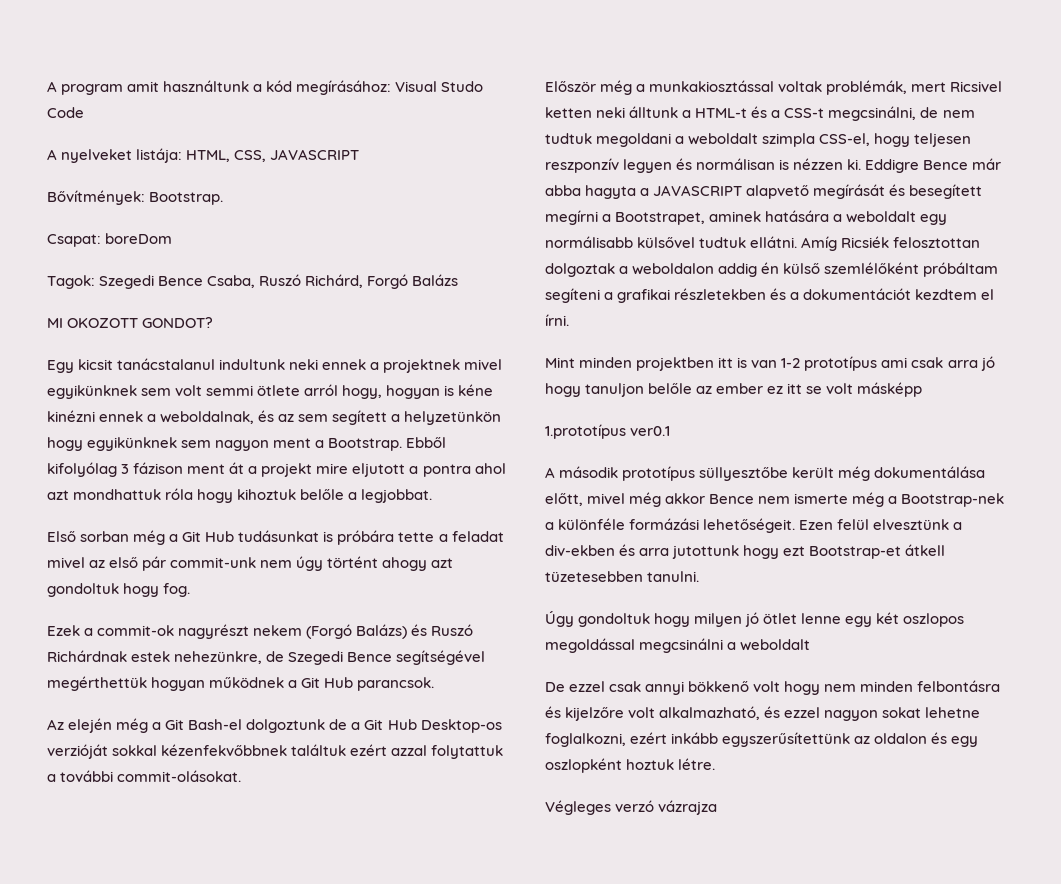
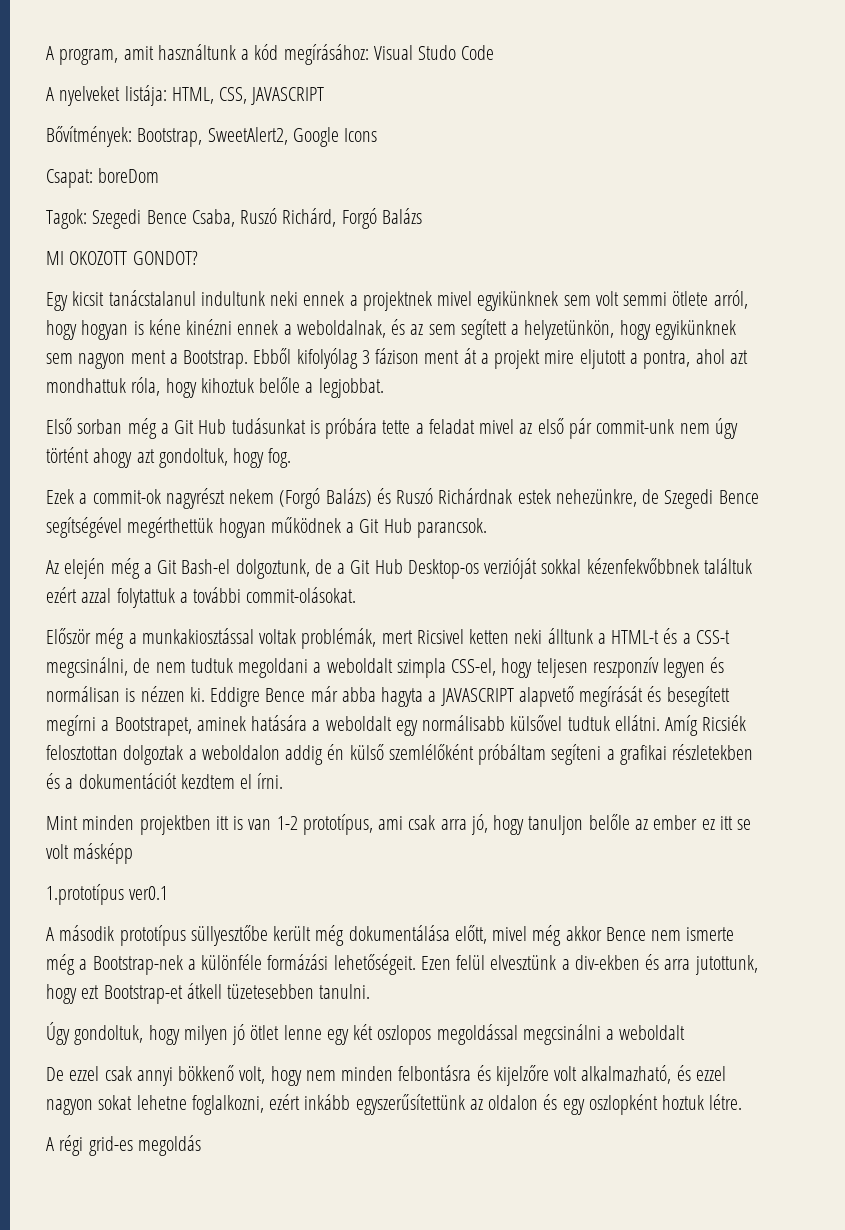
[47,81,124,95] A program -> [46,46,119,65] A program,
[149,192,224,205] Bootstrap. -> [137,127,378,147] Bootstrap, SweetAlert2, Google Icons
[304,384,383,399] arról hogy, -> [713,290,748,309] [46,320,77,340] arról, hogy
[404,411,502,425] helyzetünkön -> [524,320,615,340] helyzetünkön,
[422,464,471,477] pontra -> [643,350,691,369] pontra,
[165,488,194,500] róla -> [131,377,161,396] róla,
[47,583,119,597] gondoltuk -> [158,448,228,468] gondoltuk,
[246,719,326,733] dolgoztunk -> [235,559,310,579] dolgoztunk,
[804,356,878,371] prototípus -> [302,814,373,835] prototípus,
[980,356,995,371] jó -> [470,814,488,835] jó,
[672,545,740,559] jutottunk -> [694,955,758,975] jutottunk,
[578,613,651,627] gondoltuk -> [74,1025,144,1045] gondoltuk,
[753,681,781,692] volt -> [239,1066,266,1084] volt,
[545,800,718,815] Végleges verzó vázrajza -> [46,1135,201,1156] A régi grid-es megoldás

